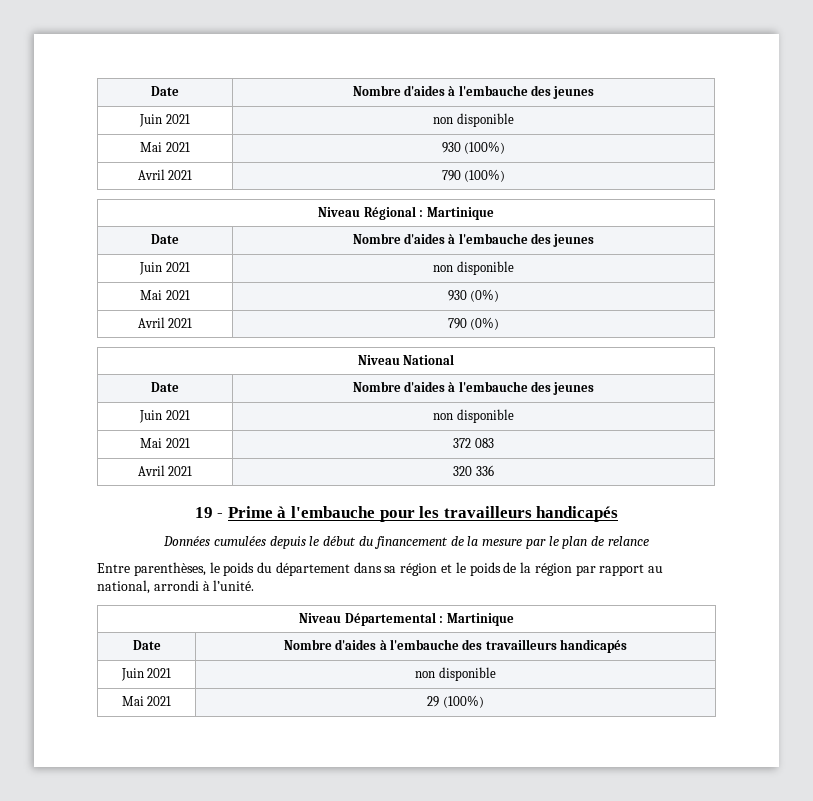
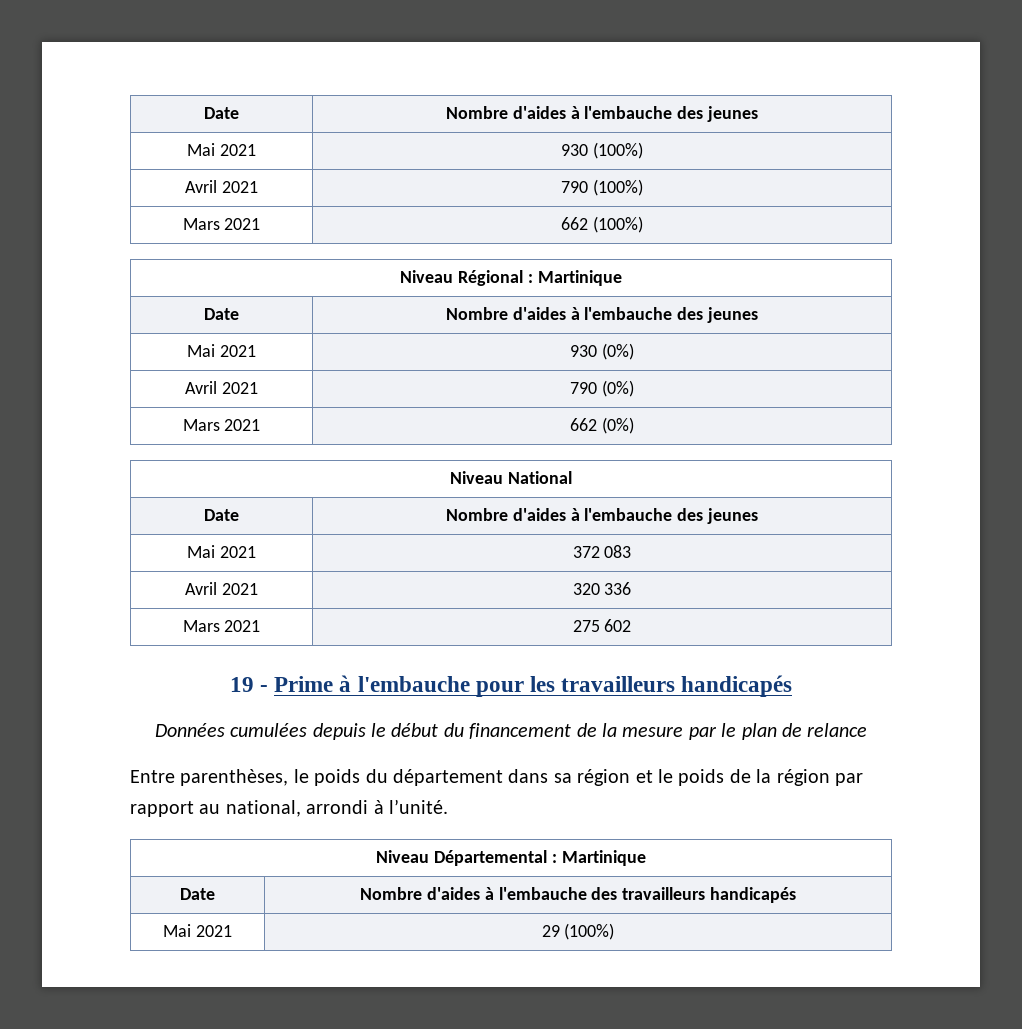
[151,86,179,96] [352,85,595,99] [139,114,190,127] [433,113,514,127] Date | Nombre d'aides à l'embauche des jeunes // Juin 2021 | non disponible -> [204,107,239,119] [445,106,759,122] Date | Nombre d'aides à l'embauche des jeunes
(506, 175) none -> [182,218,261,230] [561,216,643,233] // Mars 2021 | 662 (100%)
[139,262,190,275] [433,261,514,275] // Juin 2021 | non disponible -> (759, 315) none
(500, 323) none -> [182,419,261,431] [570,417,634,434] // Mars 2021 | 662 (0%)
[139,410,190,423] [433,409,514,423] // Juin 2021 | non disponible -> (759, 516) none
(494, 470) none -> [182,620,261,632] [572,619,632,632] // Mars 2021 | 275 602
[120,668,172,681] [415,667,496,681] // Juin 2021 | non disponible -> (797, 895) none

